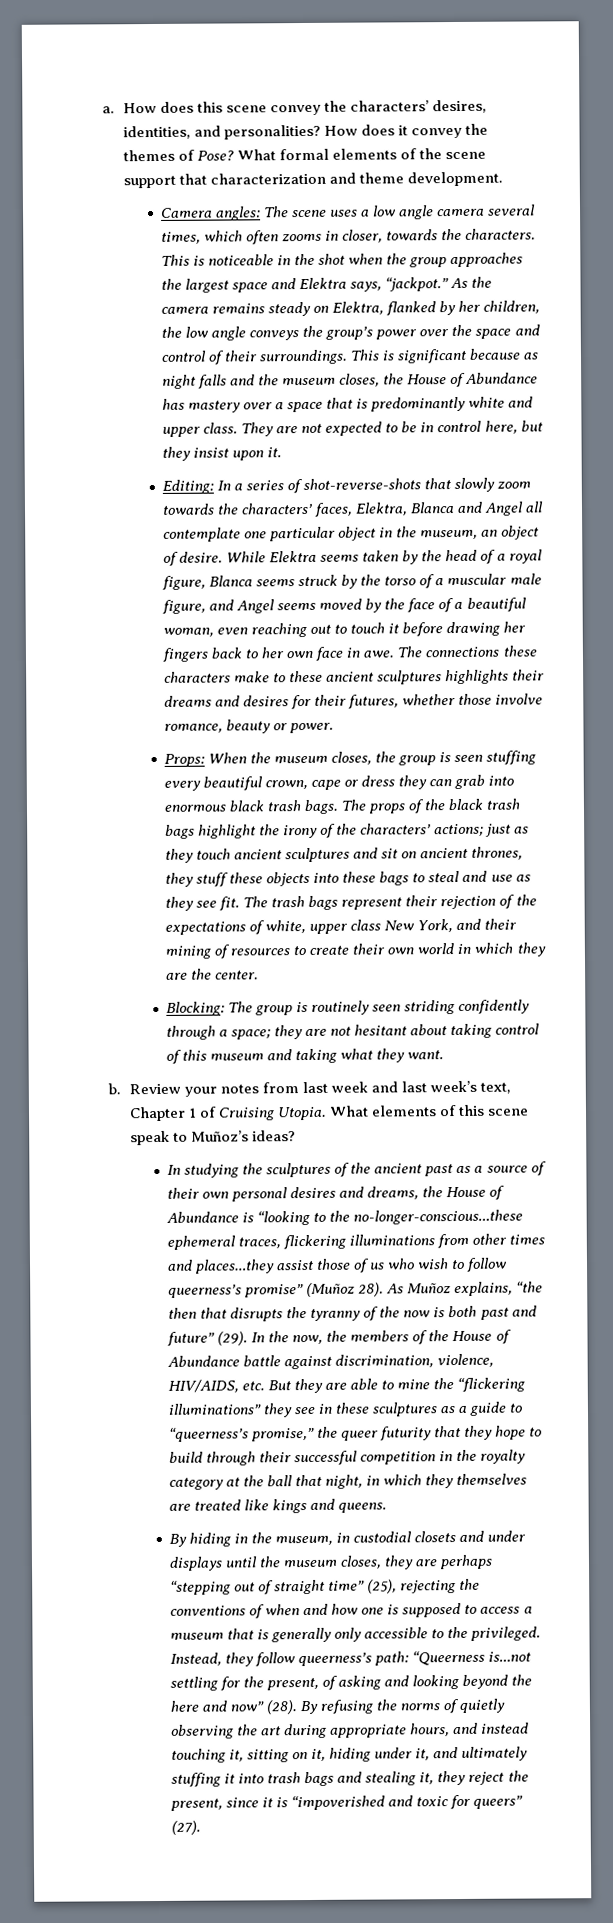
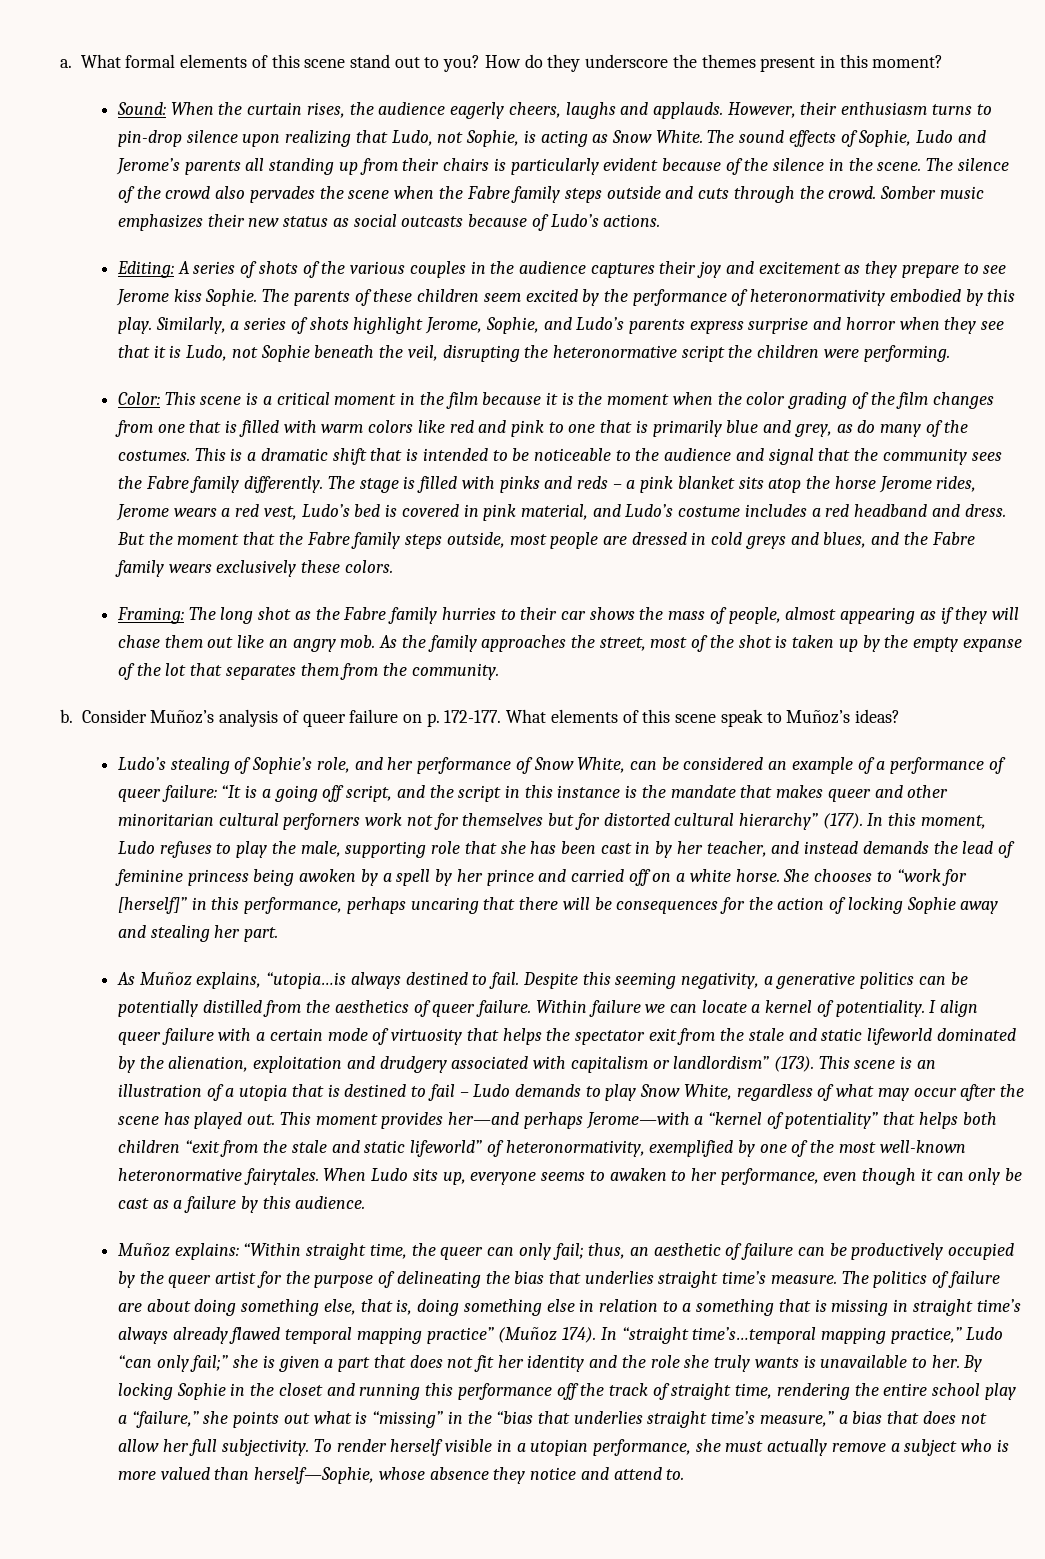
[122,99,488,116] [122,123,489,140] [122,148,487,162] [122,171,503,189] [160,204,537,221] [161,228,537,245] [161,252,524,268] [161,276,493,293] [161,300,541,317] [161,324,540,341] [161,348,540,365] [162,372,539,389] [162,396,534,413] [162,420,543,437] [162,446,283,461] [162,477,532,494] [162,501,545,517] [163,525,540,542] [163,549,543,566] [162,573,542,590] [162,597,527,614] [163,621,527,638] [162,645,537,662] [164,669,546,685] [164,693,544,710] [164,719,335,734] [164,750,537,767] [164,774,515,791] [164,798,521,815] [165,823,530,839] [165,846,524,863] [165,870,531,887] [165,894,537,911] [165,918,518,935] [165,942,546,959] [166,968,260,980] [166,999,531,1016] [166,1023,541,1040] [166,1048,445,1064] [107,1080,512,1097] [128,1106,327,1122] How does this scene convey the characters’ desires, identities, and personalities? How does it convey the themes of Pose? What formal elements of the scene support that characterization and theme development. // Camera angles: The scene uses a low angle camera several times, which often zooms in closer, towards the characters. This is noticeable in the shot when the group approaches the largest space and Elektra says, “jackpot.” As the camera remains steady on Elektra, flanked by her children, the low angle conveys the group’s power over the space and control of their surroundings. This is significant because as night falls and the museum closes, the House of Abundance has mastery over a space that is predominantly white and upper class. They are not expected to be in control here, but they insist upon it. // Editing: In a series of shot-reverse-shots that slowly zoom towards the characters’ faces, Elektra, Blanca and Angel all contemplate one particular object in the museum, an object of desire. While Elektra seems taken by the head of a royal figure, Blanca seems struck by the torso of a muscular male figure, and Angel seems moved by the face of a beautiful woman, even reaching out to touch it before drawing her fingers back to her own face in awe. The connections these characters make to these ancient sculptures highlights their dreams and desires for their futures, whether those involve romance, beauty or power. // Props: When the museum closes, the group is seen stuffing every beautiful crown, cape or dress they can grab into enormous black trash bags. The props of the black trash bags highlight the irony of the characters’ actions; just as they touch ancient sculptures and sit on ancient thrones, they stuff these objects into these bags to steal and use as they see fit. The trash bags represent their rejection of the expectations of white, upper class New York, and their mining of resources to create their own world in which they are the center. // Blocking: The group is routinely seen striding confidently through a space; they are not hesitant about taking control of this museum and taking what they want. // b. Review your notes from last week and last week’s text, Chapter 1 of Cruising Utopia. -> [80,54,944,72] [117,102,992,119] [118,130,986,147] [116,158,1009,175] [118,186,984,203] [118,214,661,231] [117,261,1007,278] [116,289,1016,306] [118,317,1005,334] [118,345,950,362] [118,392,994,409] [115,420,969,437] [118,448,1002,465] [118,476,977,493] [116,504,1006,521] [117,532,975,549] [115,560,393,577] [117,607,1019,624] [118,635,1022,652] [118,663,499,680] [59,709,502,727] What formal elements of this scene stand out to you? How do they underscore the themes present in this moment? // Sound: When the curtain rises, the audience eagerly cheers, laughs and applauds. However, their enthusiasm turns to pin-drop silence upon realizing that Ludo, not Sophie, is acting as Snow White. The sound effects of Sophie, Ludo and Jerome’s parents all standing up from their chairs is particularly evident because of the silence in the scene. The silence of the crowd also pervades the scene when the Fabre family steps outside and cuts through the crowd. Somber music emphasizes their new status as social outcasts because of Ludo’s actions. // Editing: A series of shots of the various couples in the audience captures their joy and excitement as they prepare to see Jerome kiss Sophie. The parents of these children seem excited by the performance of heteronormativity embodied by this play. Similarly, a series of shots highlight Jerome, Sophie, and Ludo’s parents express surprise and horror when they see that it is Ludo, not Sophie beneath the veil, disrupting the heteronormative script the children were performing. // Color: This scene is a critical moment in the film because it is the moment when the color grading of the film changes from one that is filled with warm colors like red and pink to one that is primarily blue and grey, as do many of the costumes. This is a dramatic shift that is intended to be noticeable to the audience and signal that the community sees the Fabre family differently. The stage is filled with pinks and reds – a pink blanket sits atop the horse Jerome rides, Jerome wears a red vest, Ludo’s bed is covered in pink material, and Ludo’s costume includes a red headband and dress. But the moment that the Fabre family steps outside, most people are dressed in cold greys and blues, and the Fabre family wears exclusively these colors. // Framing: The long shot as the Fabre family hurries to their car shows the mass of people, almost appearing as if they will chase them out like an angry mob. As the family approaches the street, most of the shot is taken up by the empty expanse of the lot that separates them from the community. // b. Consider Muñoz’s analysis of queer failure on p. 172-177.
[167,1161,547,1178] [167,1185,506,1202] [166,1209,524,1226] [167,1233,546,1250] [167,1257,508,1274] [168,1281,544,1298] [168,1305,537,1322] [167,1329,512,1346] [167,1353,495,1370] [168,1377,526,1394] [168,1401,523,1418] [169,1425,543,1442] [169,1449,527,1466] [169,1473,528,1490] [169,1498,388,1514] [169,1530,527,1547] [169,1554,494,1571] [170,1578,481,1595] [170,1602,533,1619] [170,1626,542,1643] [170,1650,532,1667] [170,1674,533,1691] [170,1698,506,1715] [171,1722,530,1739] [171,1746,529,1763] [171,1770,529,1787] [170,1794,524,1811] [171,1820,202,1835] In studying the sculptures of the ancient past as a source of their own personal desires and dreams, the House of Abundance is “looking to the no-longer-conscious…these ephemeral traces, flickering illuminations from other times and places…they assist those of us who wish to follow queerness’s promise” (Muñoz 28). As Muñoz explains, “the then that disrupts the tyranny of the now is both past and future” (29). In the now, the members of the House of Abundance battle against discrimination, violence, HIV/AIDS, etc. But they are able to mine the “flickering illuminations” they see in these sculptures as a guide to “queerness’s promise,” the queer futurity that they hope to build through their successful competition in the royalty category at the ball that night, in which they themselves are treated like kings and queens. // By hiding in the museum, in custodial closets and under displays until the museum closes, they are perhaps “stepping out of straight time” (25), rejecting the conventions of when and how one is supposed to access a museum that is generally only accessible to the privileged. Instead, they follow queerness’s path: “Queerness is…not settling for the present, of asking and looking beyond the here and now” (28). By refusing the norms of quietly observing the art during appropriate hours, and instead touching it, sitting on it, hiding under it, and ultimately stuffing it into trash bags and stealing it, they reject the present, since it is “impoverished and toxic for queers” (27). -> [118,757,1006,774] [118,785,949,802] [118,813,986,830] [118,841,1015,858] [115,869,968,886] [118,897,999,914] [118,925,279,942] [117,971,968,989] [118,1000,979,1017] [118,1028,1016,1045] [118,1056,936,1073] [118,1084,1024,1101] [118,1112,997,1129] [118,1140,966,1157] [118,1168,1023,1185] [118,1196,366,1213] [118,1242,1015,1260] [118,1271,1000,1288] [118,1299,1021,1316] [118,1326,1004,1344] [118,1355,983,1372] [118,1383,1016,1400] [118,1411,987,1428] [118,1439,1009,1456] [118,1467,685,1484] Ludo’s stealing of Sophie’s role, and her performance of Snow White, can be considered an example of a performance of queer failure: “It is a going off script, and the script in this instance is the mandate that makes queer and other minoritarian cultural perforners work not for themselves but for distorted cultural hierarchy” (177). In this moment, Ludo refuses to play the male, supporting role that she has been cast in by her teacher, and instead demands the lead of feminine princess being awoken by a spell by her prince and carried off on a white horse. She chooses to “work for [herself]” in this performance, perhaps uncaring that there will be consequences for the action of locking Sophie away and stealing her part. // As Muñoz explains, “utopia…is always destined to fail. Despite this seeming negativity, a generative politics can be potentially distilled from the aesthetics of queer failure. Within failure we can locate a kernel of potentiality. I align queer failure with a certain mode of virtuosity that helps the spectator exit from the stale and static lifeworld dominated by the alienation, exploitation and drudgery associated with capitalism or landlordism” (173). This scene is an illustration of a utopia that is destined to fail – Ludo demands to play Snow White, regardless of what may occur after the scene has played out. This moment provides her—and perhaps Jerome—with a “kernel of potentiality” that helps both children “exit from the stale and static lifeworld” of heteronormativity, exemplified by one of the most well-known heteronormative fairytales. When Ludo sits up, everyone seems to awaken to her performance, even though it can only be cast as a failure by this audience. // Muñoz explains: “Within straight time, the queer can only fail; thus, an aesthetic of failure can be productively occupied by the queer artist for the purpose of delineating the bias that underlies straight time’s measure. The politics of failure are about doing something else, that is, doing something else in relation to a something that is missing in straight time’s always already flawed temporal mapping practice” (Muñoz 174). In “straight time’s…temporal mapping practice,” Ludo “can only fail;” she is given a part that does not fit her identity and the role she truly wants is unavailable to her. By locking Sophie in the closet and running this performance off the track of straight time, rendering the entire school play a “failure,” she points out what is “missing” in the “bias that underlies straight time’s measure,” a bias that does not allow her full subjectivity. To render herself visible in a utopian performance, she must actually remove a subject who is more valued than herself—Sophie, whose absence they notice and attend to.

